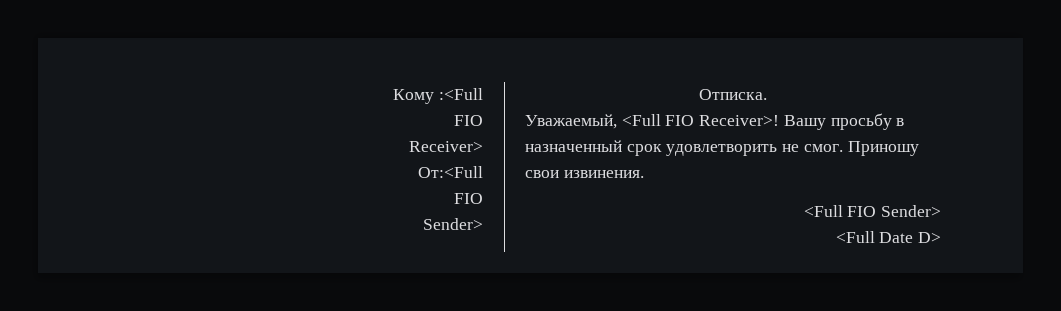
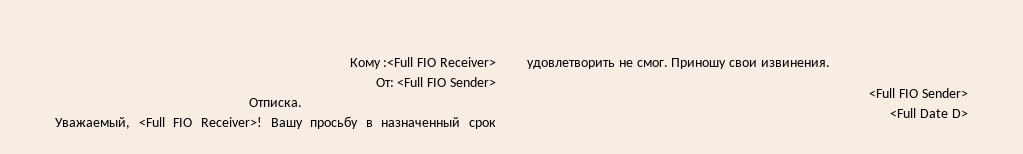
[454,115,483,126] // FIO // -> [417,58,437,67] FIO
[418,166,483,178] [454,193,483,204] От:<Full // FIO // -> [375,77,447,87] От: <Full FIO

